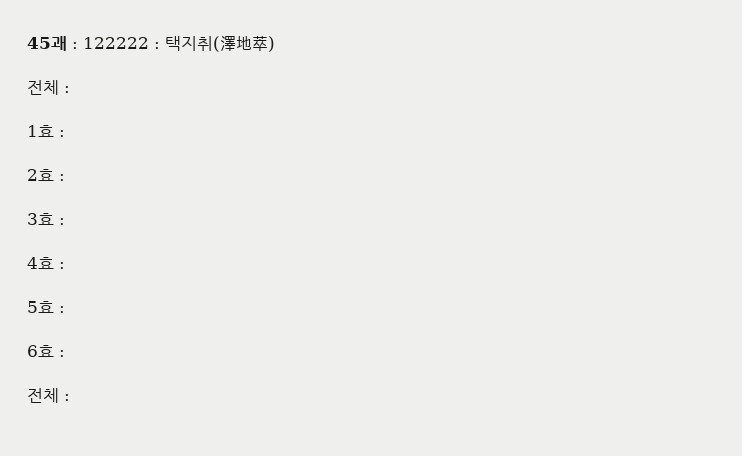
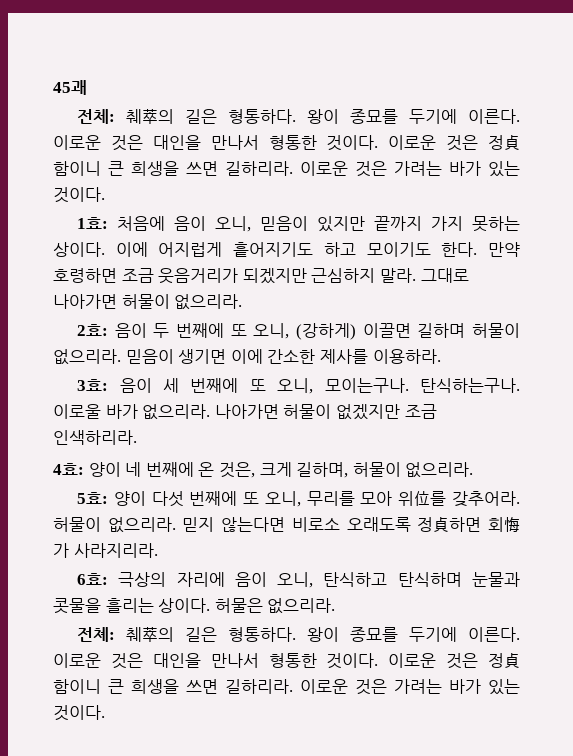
[72,36,275,52] [27,80,70,95] [27,125,65,137] [27,169,65,181] [27,213,65,225] [27,257,65,269] [27,301,65,313] [27,345,65,357] [27,388,70,403] : 122222 : 택지취(澤地萃) // 전체 : // 1효 : // 2효 : // 3효 : // 4효 : // 5효 : // 6효 : // 전체 : -> [77,109,520,124] [53,135,520,151] [53,161,520,177] [53,187,105,203] [77,216,520,232] [53,242,520,257] [53,268,469,284] [53,294,243,310] [77,323,520,340] [53,349,441,365] [77,378,520,394] [53,404,437,420] [53,430,137,445] [53,462,474,478] [77,491,520,507] [53,517,520,533] [53,543,158,558] [77,572,520,588] [53,598,336,614] [77,627,520,642] [53,653,520,669] [53,679,520,695] [53,705,105,721] // 전체: 췌萃의 길은 형통하다. 왕이 종묘를 두기에 이른다. 이로운 것은 대인을 만나서 형통한 것이다. 이로운 것은 정貞함이니 큰 희생을 쓰면 길하리라. 이로운 것은 가려는 바가 있는 것이다. // 1효: 처음에 음이 오니, 믿음이 있지만 끝까지 가지 못하는 상이다. 이에 어지럽게 흩어지기도 하고 모이기도 한다. 만약 호령하면 조금 웃음거리가 되겠지만 근심하지 말라. 그대로 나아가면 허물이 없으리라. // 2효: 음이 두 번째에 또 오니, (강하게) 이끌면 길하며 허물이 없으리라. 믿음이 생기면 이에 간소한 제사를 이용하라. // 3효: 음이 세 번째에 또 오니, 모이는구나. 탄식하는구나. 이로울 바가 없으리라. 나아가면 허물이 없겠지만 조금 인색하리라. // 4효: 양이 네 번째에 온 것은, 크게 길하며, 허물이 없으리라. // 5효: 양이 다섯 번째에 또 오니, 무리를 모아 위位를 갖추어라. 허물이 없으리라. 믿지 않는다면 비로소 오래도록 정貞하면 회悔가 사라지리라. // 6효: 극상의 자리에 음이 오니, 탄식하고 탄식하며 눈물과 콧물을 흘리는 상이다. 허물은 없으리라. // 전쳬: 췌萃의 길은 형통하다. 왕이 종묘를 두기에 이른다. 이로운 것은 대인을 만나서 형통한 것이다. 이로운 것은 정貞함이니 큰 희생을 쓰면 길하리라. 이로운 것은 가려는 바가 있는 것이다.

